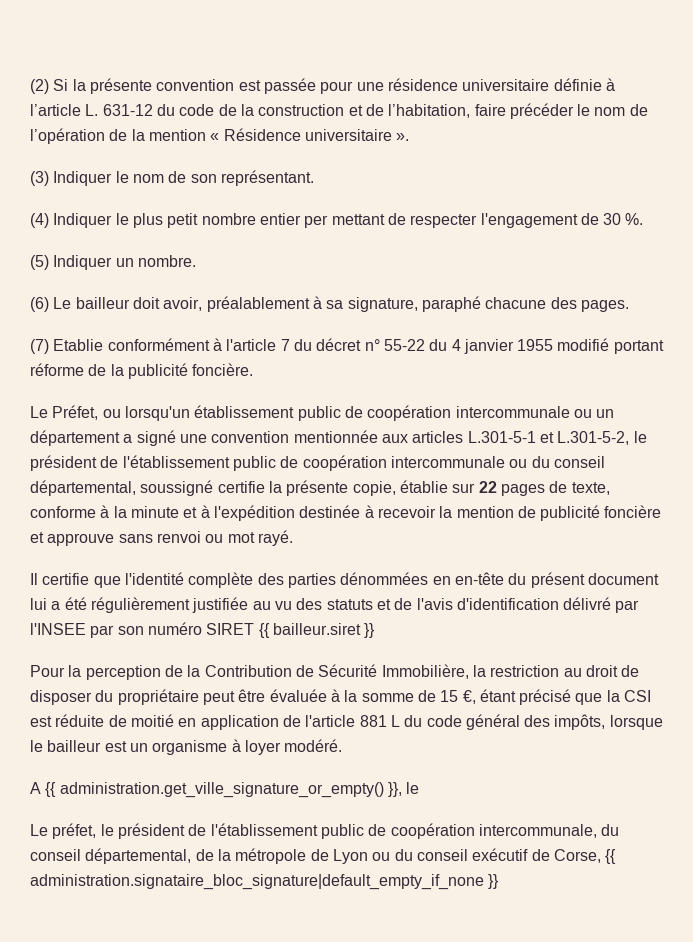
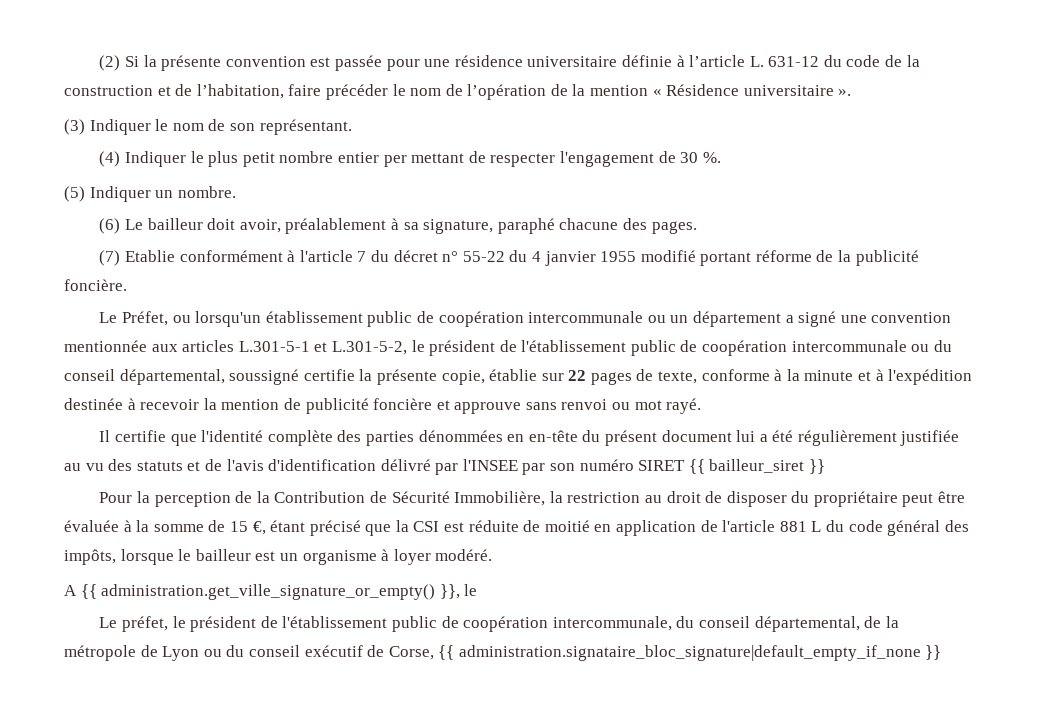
[272,623,361,635] bailleur.siret -> [709,459,805,473] bailleur_siret

